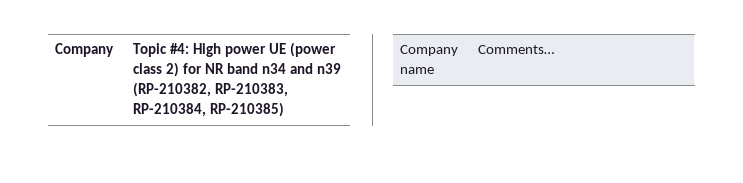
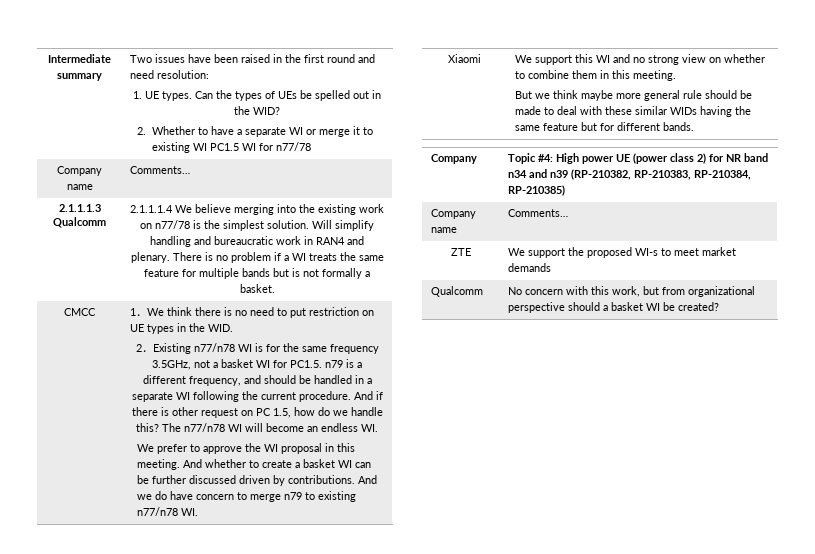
(55, 50) none -> [48,54,111,63] [57,73,102,81] [129,54,375,63] [129,70,209,79] [133,90,381,101] [234,106,280,115] [137,126,373,137] [151,142,311,153] [57,166,102,176] [66,184,93,190] [129,166,190,174] [58,204,101,212] [53,217,106,228] [130,204,384,215] [140,220,374,231] [150,236,364,247] [130,252,384,263] [144,268,370,279] [239,284,275,293] [64,308,96,316] [129,307,374,318] [129,323,233,334] [135,343,379,354] [152,359,362,370] [142,375,372,386] [131,391,383,402] [131,407,383,418] [136,423,378,432] [137,443,356,454] [137,459,372,470] [137,475,378,486] [137,491,357,502] [137,507,199,516] [448,54,481,63] [514,54,765,65] [514,70,676,81] [514,90,752,101] [514,106,751,117] [514,122,694,131] Intermediate summary | Two issues have been raised in the first round and need resolution: // 1. UE types. Can the types of UEs be spelled out in the WID? // 2. Whether to have a separate WI or merge it to existing WI PC1.5 WI for n77/78 // Company name | Comments… // 2.1.1.1.3 Qualcomm | 2.1.1.1.4 We believe merging into the existing work on n77/78 is the simplest solution. Will simplify handling and bureaucratic work in RAN4 and plenary. There is no problem if a WI treats the same feature for multiple bands but is not formally a basket. // CMCC | 1．We think there is no need to put restriction on UE types in the WID. // 2．Existing n77/n78 WI is for the same frequency 3.5GHz, not a basket WI for PC1.5. n79 is a different frequency, and should be handled in a separate WI following the current procedure. And if there is other request on PC 1.5, how do we handle this? The n77/n78 WI will become an endless WI. // We prefer to approve the WI proposal in this meeting. And whether to create a basket WI can be further discussed driven by contributions. And we do have concern to merge n79 to existing n77/n78 WI. // Xiaomi | We support this WI and no strong view on whether to combine them in this meeting. // But we think maybe more general rule should be made to deal with these similar WIDs having the same feature but for different bands. //
(555, 49) none -> [451,248,471,256] [507,247,736,258] [507,263,551,272] [430,286,483,297] [507,286,755,297] [507,302,719,313] // ZTE | We support the proposed WI-s to meet market demands // Qualcomm | No concern with this work, but from organizational perspective should a basket WI be created?

